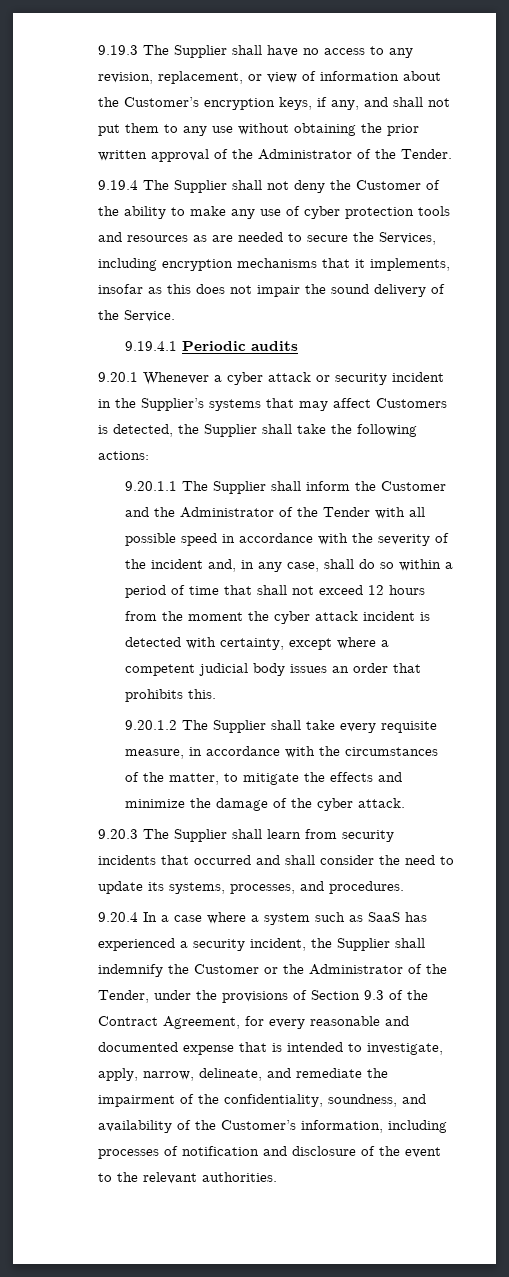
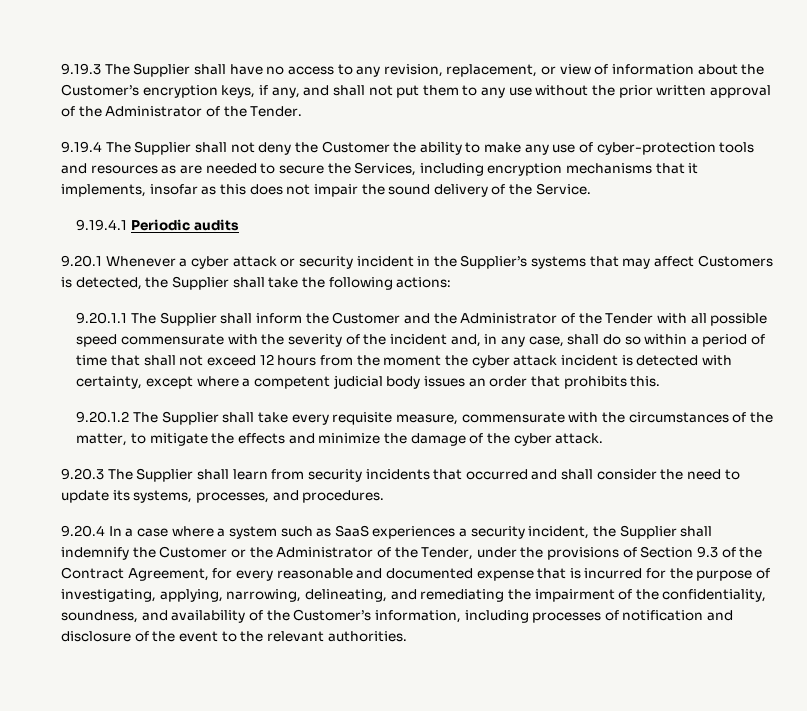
[294,123,357,136] obtaining -> (589, 90) none
[426,180,441,190] of -> (390, 147) none
[304,206,415,219] cyber protection -> [596,142,716,155] cyber-protection
[222,533,314,543] in accordance -> [121,334,225,345] commensurate
[189,746,281,756] in accordance -> [461,412,565,423] commensurate
[405,912,428,922] [98,938,176,951] has experienced -> [372,526,456,539] experiences
[287,1042,444,1055] [98,1068,363,1081] intended to investigate, apply, narrow, delineate, and remediate -> [584,568,771,581] [60,589,505,602] incurred for the purpose of investigating, applying, narrowing, delineating, and remediating

